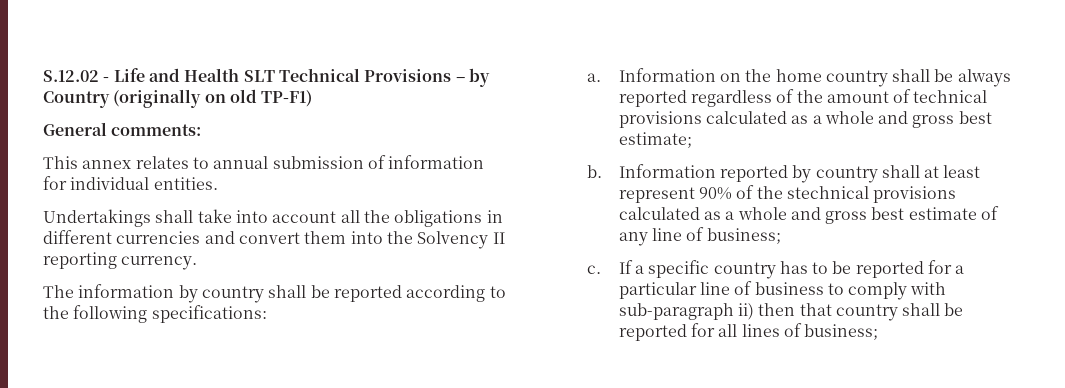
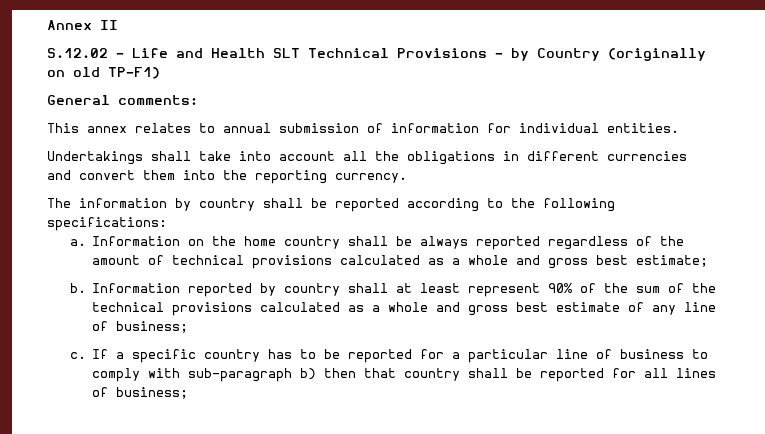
(43, 76) none -> [47,20,118,30] Annex II //
[417,231,505,249] Solvency II -> (247, 175) none
[786,186,869,199] stechnical -> [636,283,717,293] [92,302,165,312] sum of the technical
[737,303,754,320] ii) -> [300,368,317,380] b)

